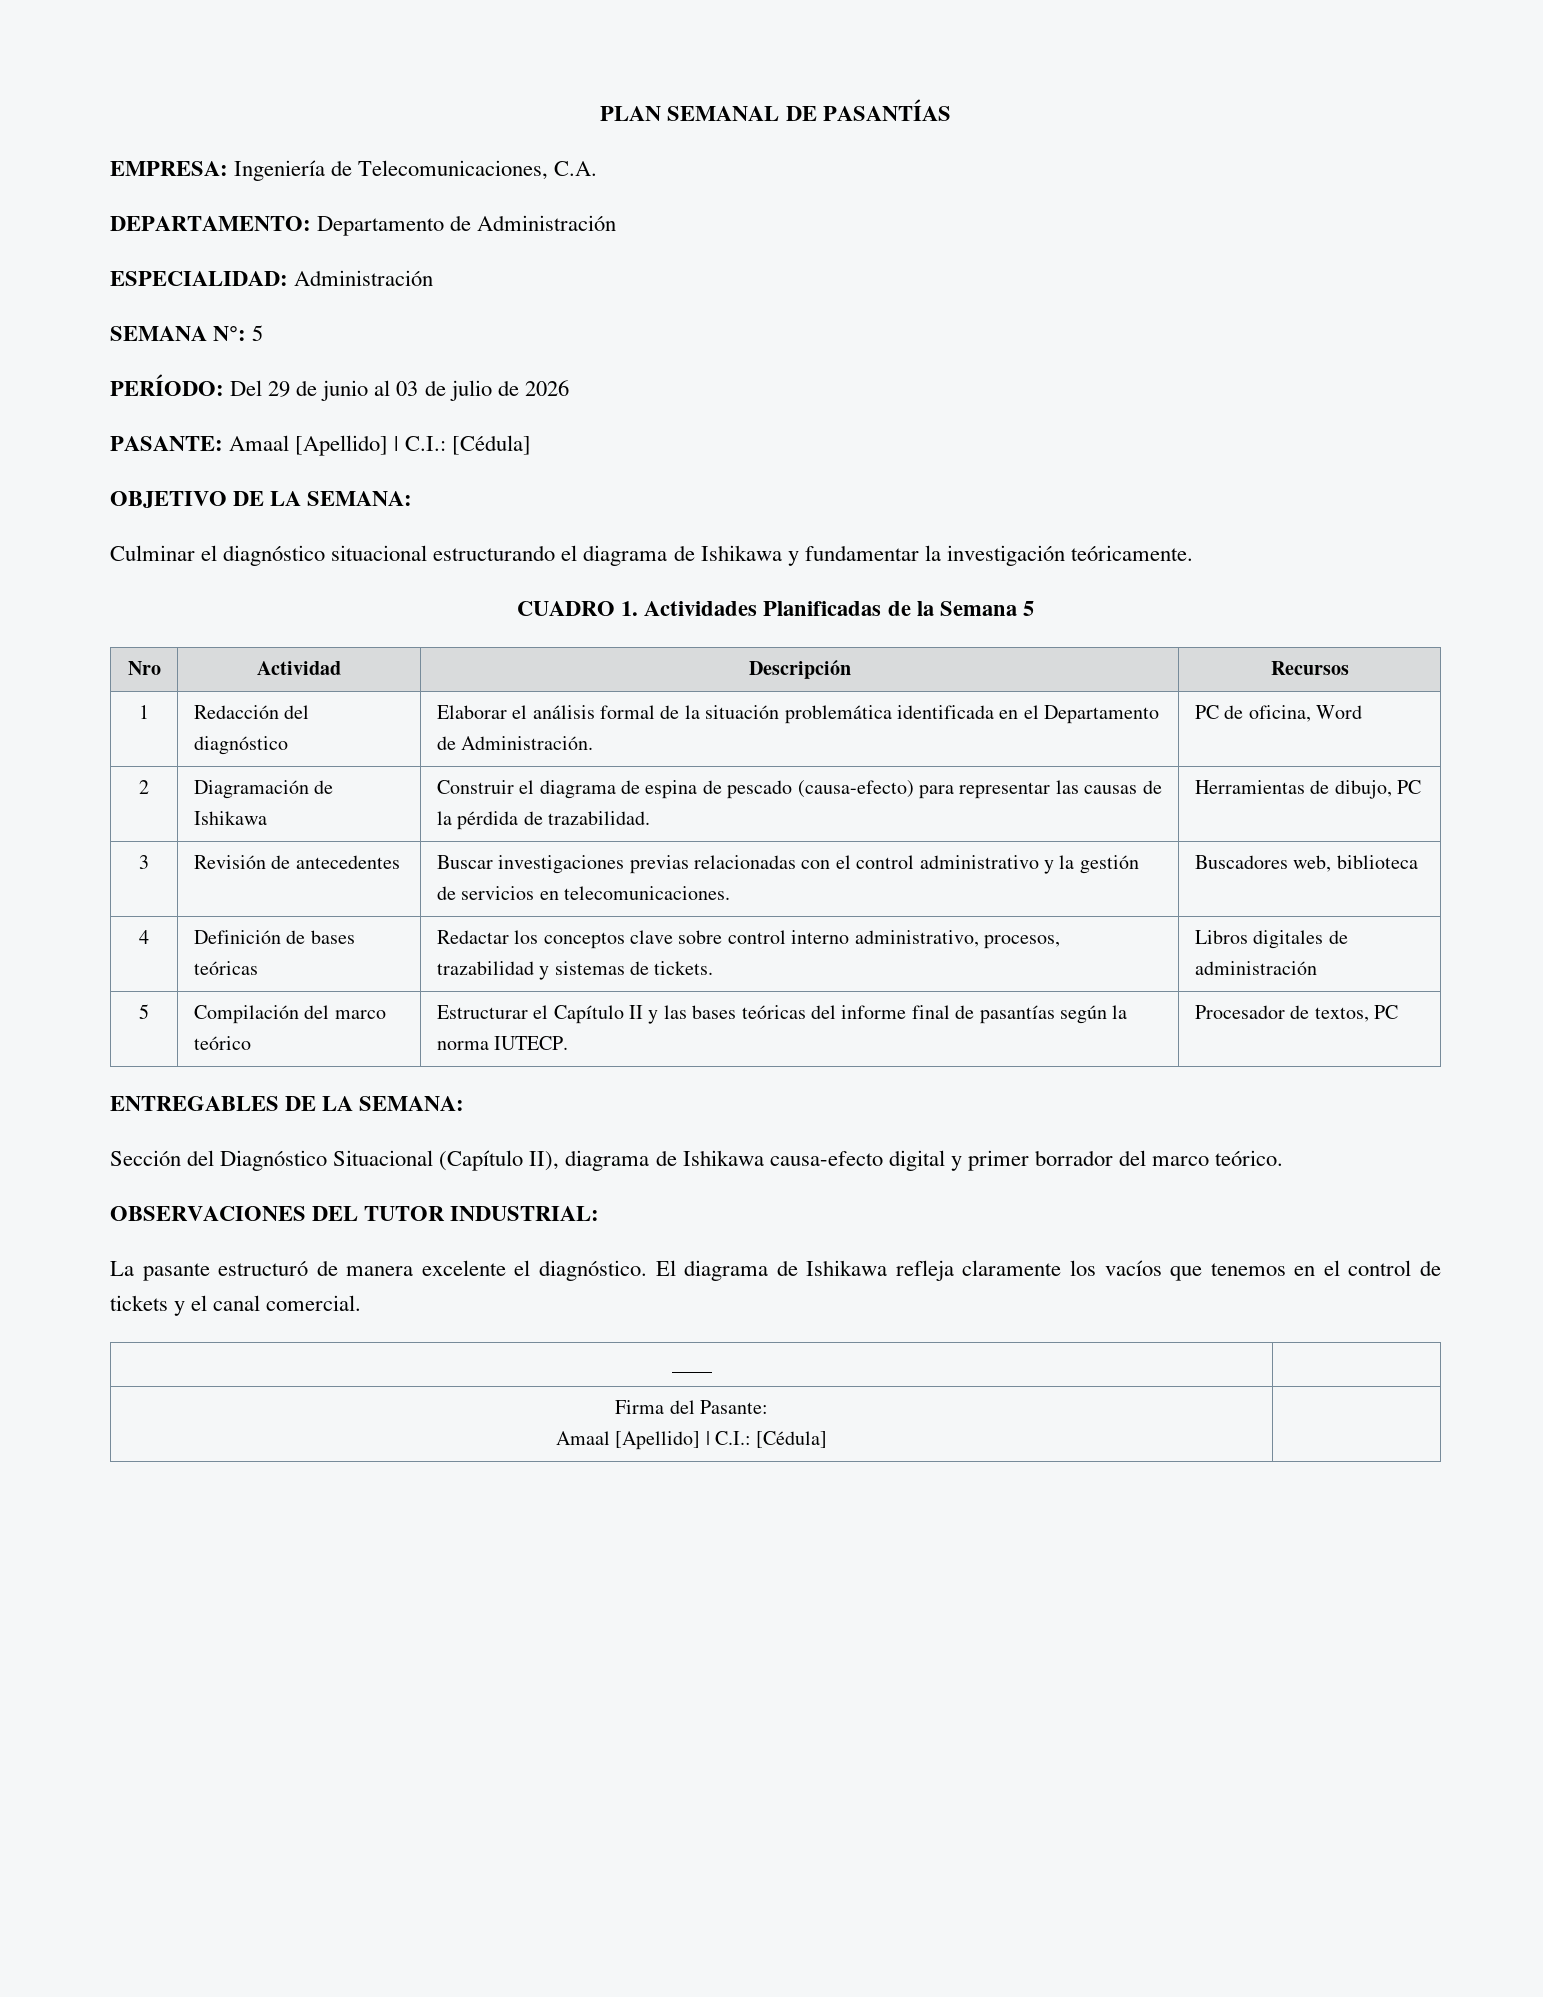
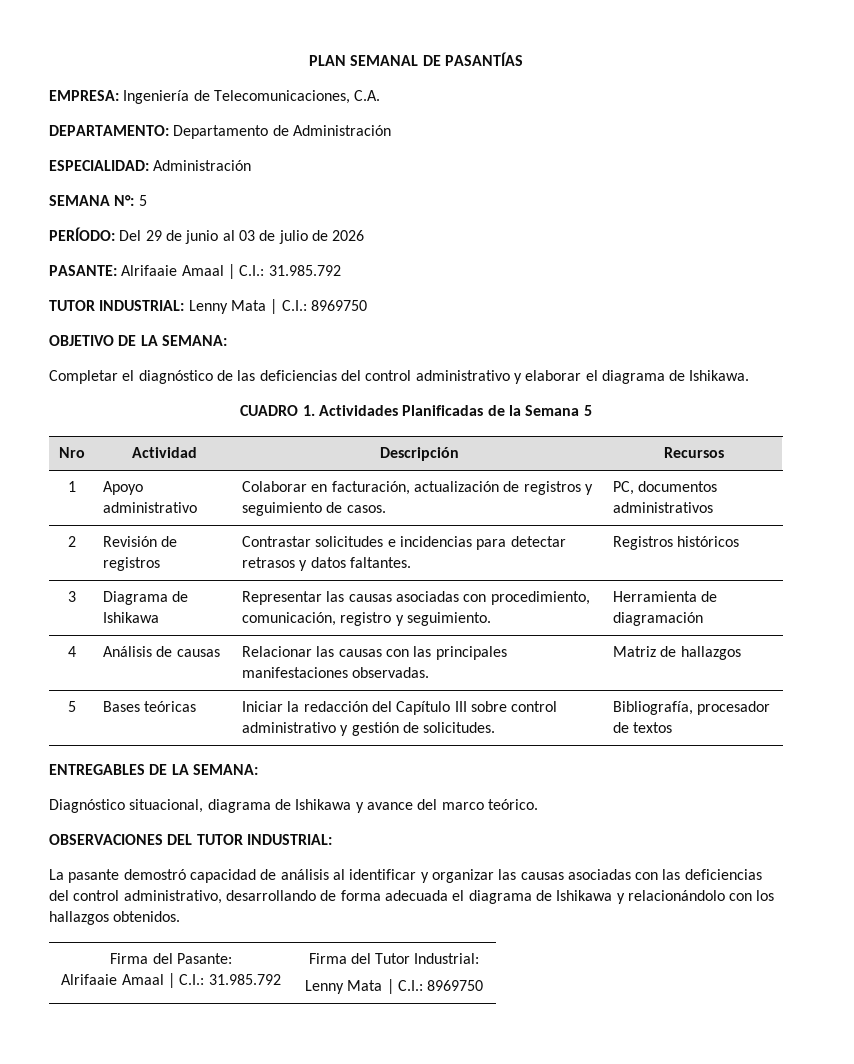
[229,435,532,456] Amaal [Apellido] | C.I.: [Cédula] -> [121,264,341,279] [49,299,367,314] Alrifaaie Amaal | C.I.: 31.985.792 // TUTOR INDUSTRIAL: Lenny Mata | C.I.: 8969750
[110,545,195,561] Culminar -> [49,370,118,384] Completar
[331,545,1193,566] situacional estructurando el diagrama de Ishikawa y fundamentar la investigación teóricamente. -> [216,370,750,384] de las deficiencias del control administrativo y elaborar el diagrama de Ishikawa.
[193,705,310,719] [193,736,288,755] [436,705,1160,724] [436,736,594,750] [1194,705,1363,722] [139,780,149,794] [193,780,334,799] [193,811,267,825] [436,780,1162,799] [436,811,651,830] [1194,780,1422,799] [139,855,149,869] [193,855,400,869] [436,855,1075,874] Redacción del diagnóstico | Elaborar el análisis formal de la situación problemática identificada en el Departamento de Administración. | PC de oficina, Word // 2 | Diagramación de Ishikawa | Construir el diagrama de espina de pescado (causa-efecto) para representar las causas de la pérdida de trazabilidad. | Herramientas de dibujo, PC // 3 | Revisión de antecedentes | Buscar investigaciones previas relacionadas con el control administrativo y la -> [103,481,144,495] [103,502,198,513] [242,481,594,495] [242,502,386,516] [613,481,718,495] [613,502,714,513] [68,536,76,547] [103,536,178,547] [103,557,161,571] [242,536,566,550] [242,557,412,571] [613,536,740,550] [68,591,76,602] [103,591,189,605] [103,612,160,623] [242,591,590,605] [242,612,492,626] [613,591,718,602] [613,612,704,626] [68,646,76,657] [103,646,220,657] [242,646,507,660] [242,667,430,678] [613,646,741,660] [68,701,76,712] [103,701,197,712] [242,701,558,715] [242,722,349,736] Apoyo administrativo | Colaborar en facturación, actualización de registros y seguimiento de casos. | PC, documentos administrativos // 2 | Revisión de registros | Contrastar solicitudes e incidencias para detectar retrasos y datos faltantes. | Registros históricos // 3 | Diagrama de Ishikawa | Representar las causas asociadas con procedimiento, comunicación, registro y seguimiento. | Herramienta de diagramación // 4 | Análisis de causas | Relacionar las causas con las principales manifestaciones observadas. | Matriz de hallazgos // 5 | Bases teóricas | Iniciar la redacción del Capítulo III sobre control administrativo y
[461,886,731,900] [1194,855,1418,872] [139,930,149,944] [193,930,355,944] [193,961,258,975] [436,930,1061,949] [436,961,714,980] [1194,930,1348,949] [1194,961,1317,975] [139,1004,149,1019] [193,1005,386,1024] [193,1036,251,1050] [436,1005,1128,1024] [436,1036,569,1050] [1194,1005,1399,1022] [110,1096,465,1111] [110,1150,1113,1171] servicios en telecomunicaciones. | Buscadores web, biblioteca // 4 | Definición de bases teóricas | Redactar los conceptos clave sobre control interno administrativo, procesos, trazabilidad y sistemas de tickets. | Libros digitales de administración // 5 | Compilación del marco teórico | Estructurar el Capítulo II y las bases teóricas del informe final de pasantías según la norma IUTECP. | Procesador de textos, PC // ENTREGABLES DE LA SEMANA: // Sección del Diagnóstico Situacional (Capítulo II), diagrama de Ishikawa causa-efecto digital y primer borrador -> [423,722,496,733] [613,701,771,715] [613,722,673,733] [49,764,258,775] [49,799,413,813] solicitudes. | Bibliografía, procesador de textos // ENTREGABLES DE LA SEMANA: // Diagnóstico situacional, diagrama de Ishikawa y avance
[218,1260,1442,1281] [110,1295,362,1316] [671,1370,712,1373] [615,1400,768,1414] [555,1431,828,1450] estructuró de manera excelente el diagnóstico. El diagrama de Ishikawa refleja claramente los vacíos que tenemos en el control de tickets y el canal comercial. // ____ | // Firma del Pasante: // Amaal [Apellido] | C.I.: [Cédula] | -> [123,869,762,883] [49,890,775,904] [49,911,181,925] [110,953,232,964] [61,973,281,988] [308,953,480,964] [304,979,484,994] demostró capacidad de análisis al identificar y organizar las causas asociadas con las deficiencias del control administrativo, desarrollando de forma adecuada el diagrama de Ishikawa y relacionándolo con los hallazgos obtenidos. // Firma del Pasante: // Alrifaaie Amaal | C.I.: 31.985.792 | Firma del Tutor Industrial: // Lenny Mata | C.I.: 8969750

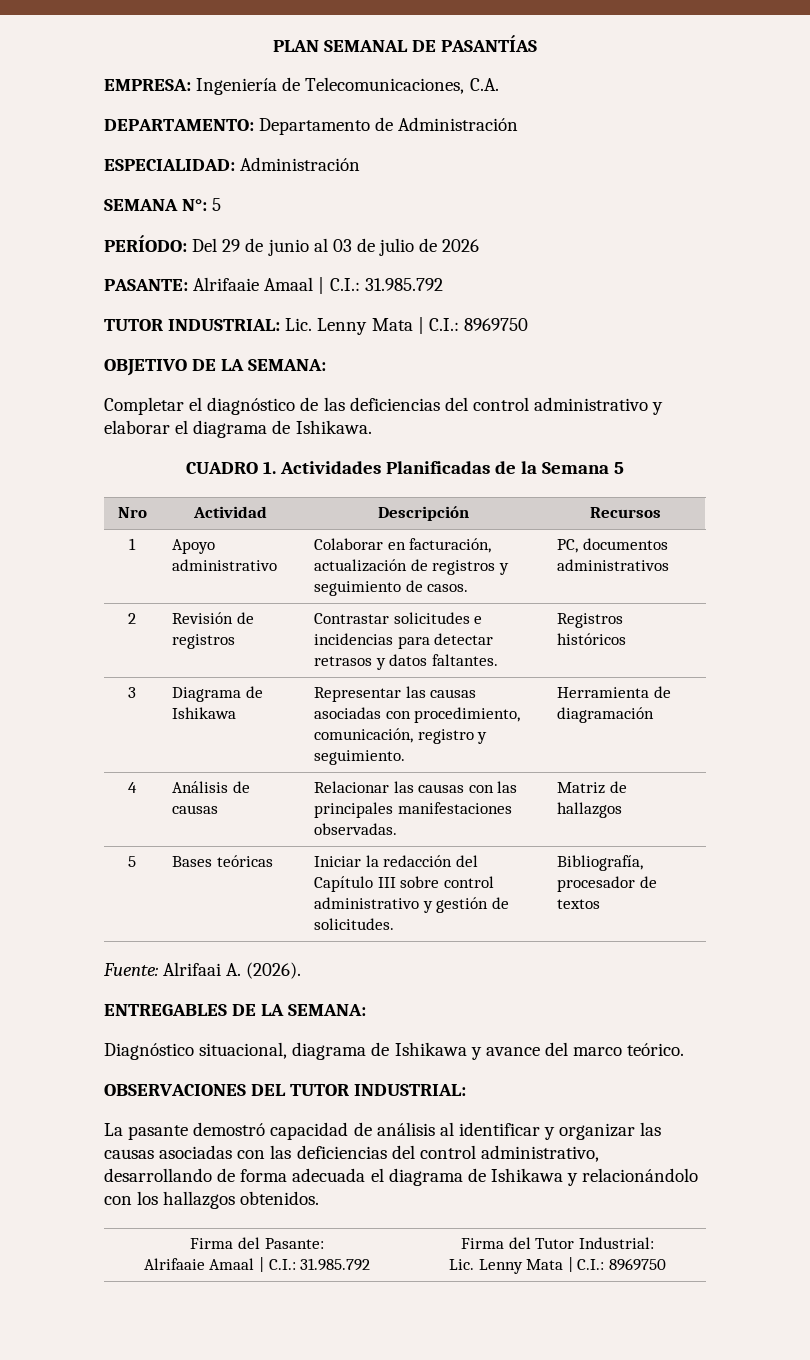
(185, 305) none -> [285,318,313,331] Lic.
(673, 727) none -> [103,962,302,979] // Fuente: Alrifaai A. (2026).
(480, 958) none -> [449,1259,475,1270] Lic.

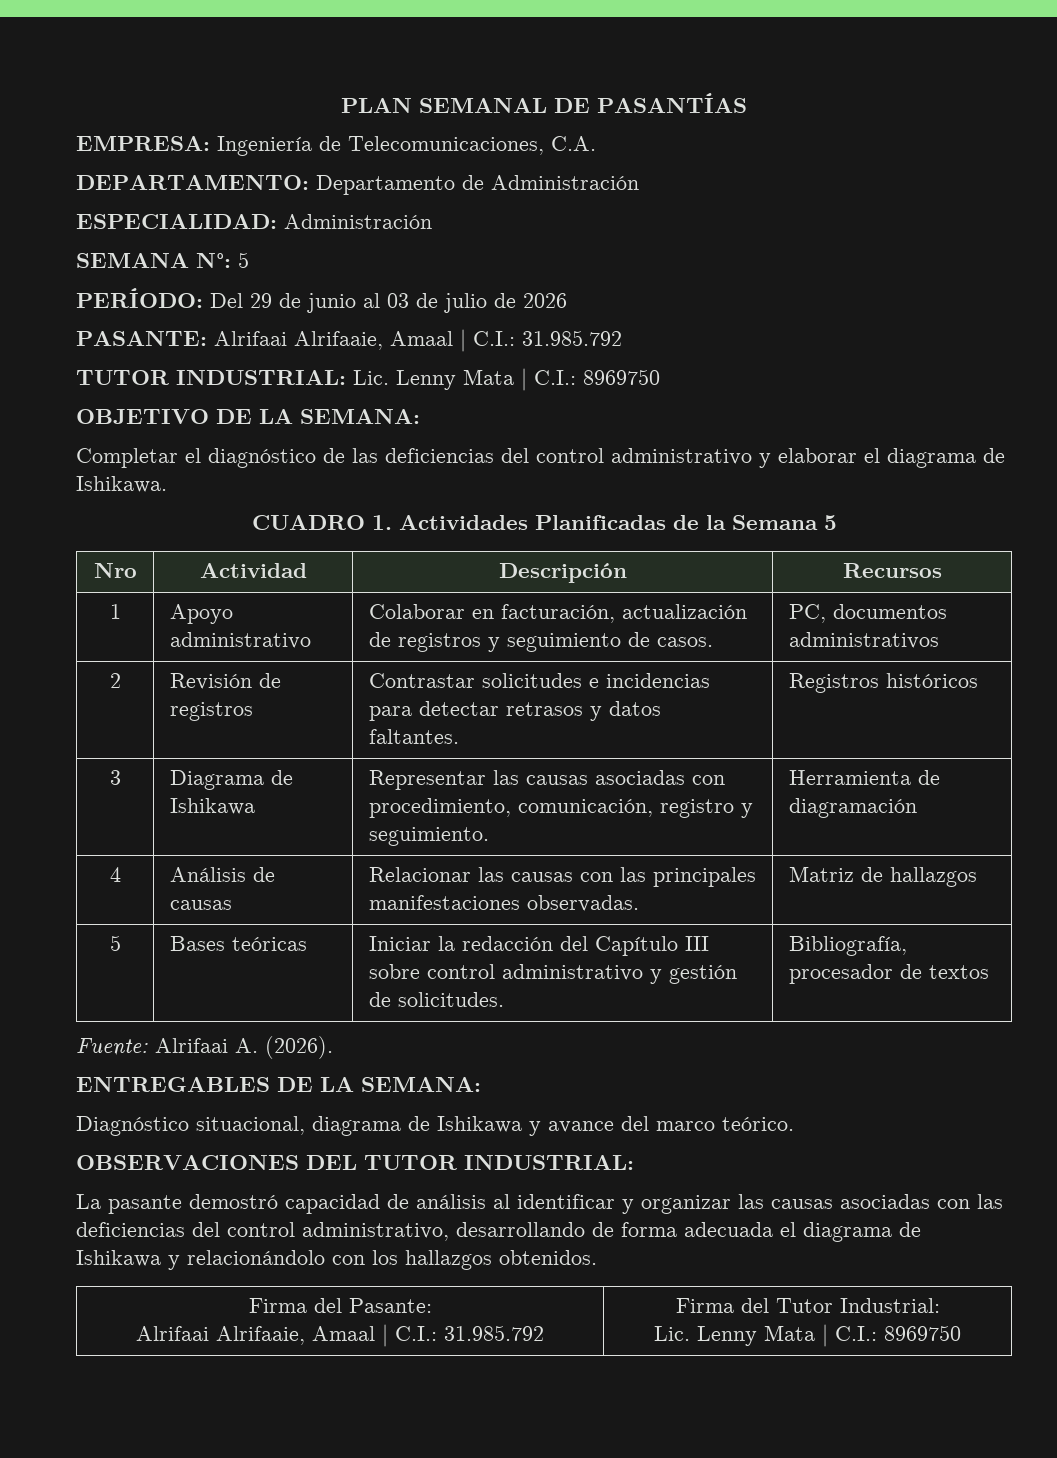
[193,277,260,291] Alrifaaie -> [214,331,383,350] Alrifaai Alrifaaie,
[143,1258,205,1270] Alrifaaie -> [136,1326,305,1345] Alrifaai Alrifaaie,

